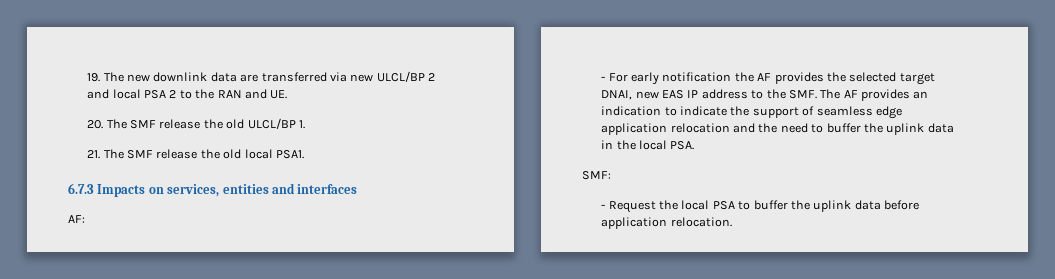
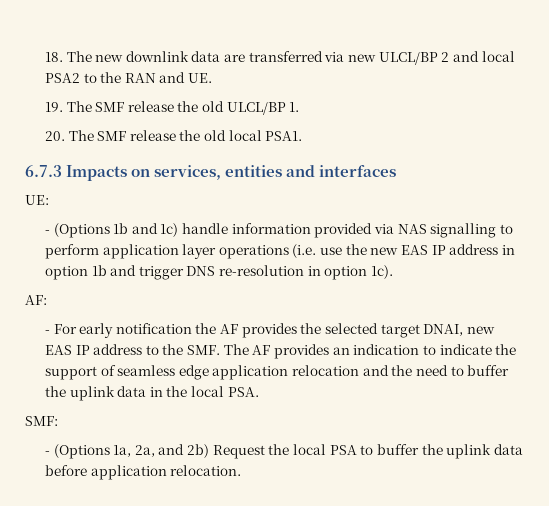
[87,73,101,82] 19. -> [44,52,63,62] 18.
[144,90,177,99] PSA 2 -> [44,73,80,83] PSA2
[87,120,104,129] 20. -> [44,102,63,112] 19.
[87,150,101,159] 21. -> [44,131,65,141] 20.
(358, 189) none -> [25,195,49,205] [44,223,513,238] [44,244,515,259] [44,265,394,280] // UE: // - (Options 1b and 1c) handle information provided via NAS signalling to perform application layer operations (i.e. use the new EAS IP address in option 1b and trigger DNS re-resolution in option 1c).
(606, 206) none -> [53,444,210,459] (Options 1a, 2a, and 2b)

